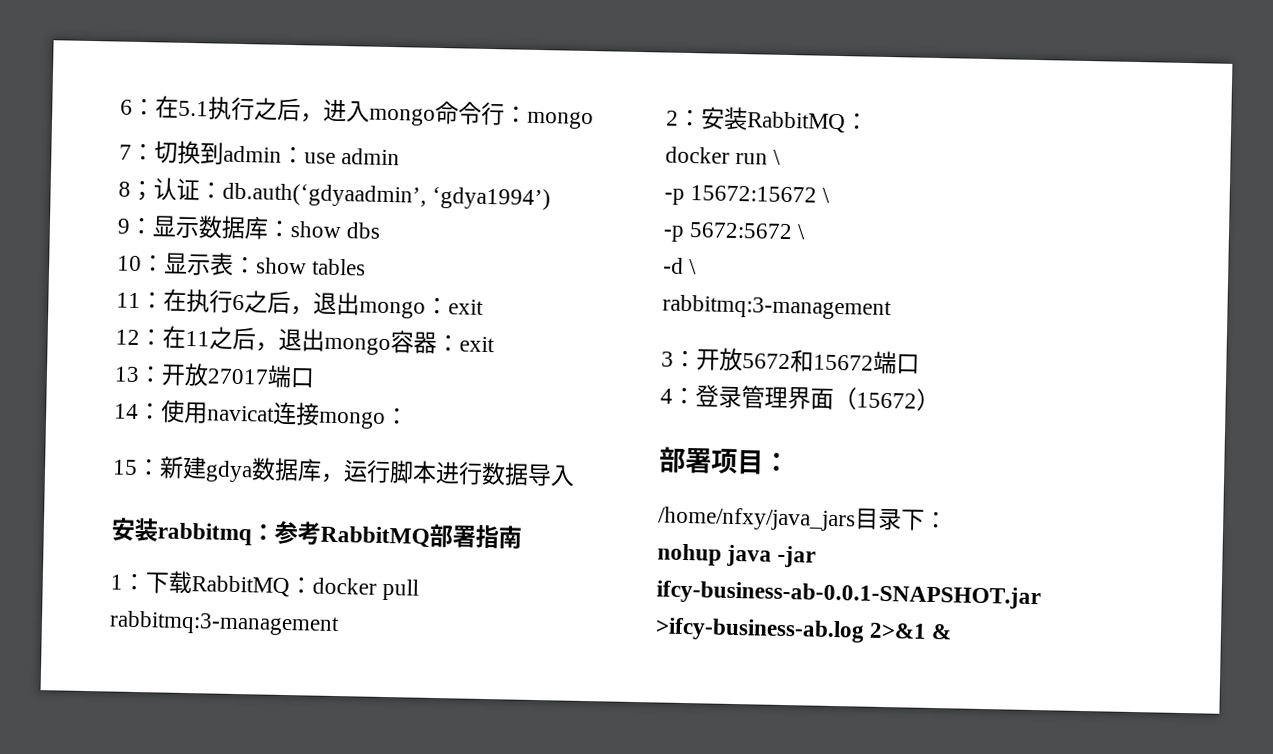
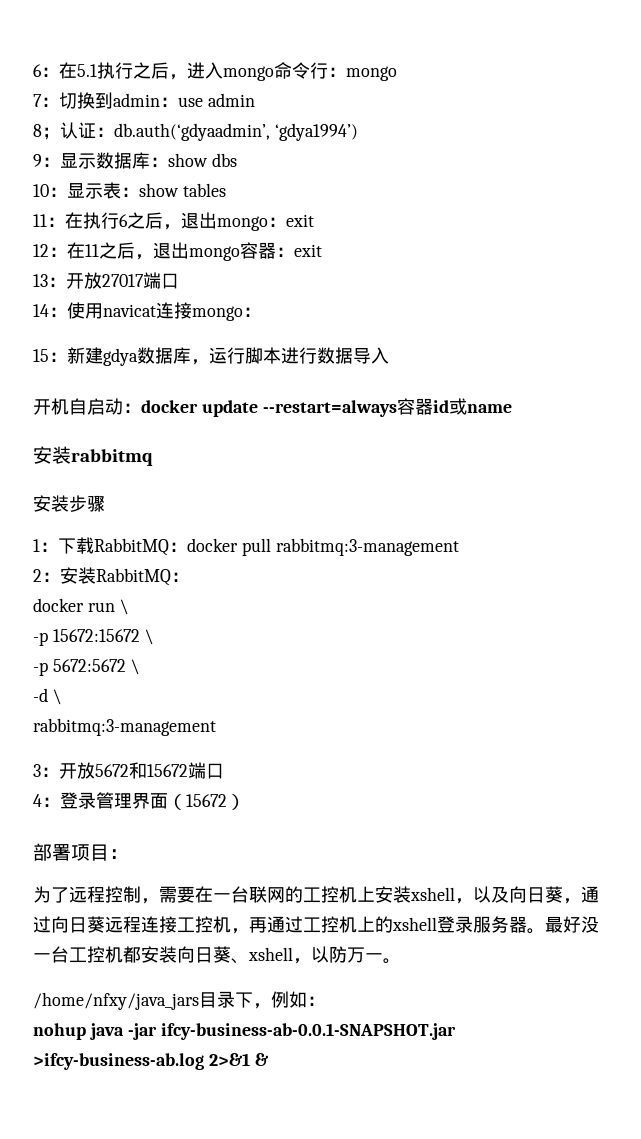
[111,517,522,549] 安装rabbitmq：参考RabbitMQ部署指南 -> [33,398,512,417] [33,446,153,466] [33,495,105,512] 开机自启动：docker update --restart=always容器id或name // 安装rabbitmq // 安装步骤
(790, 462) none -> [33,886,599,904] [33,916,599,934] [33,946,401,964] // 为了远程控制，需要在一台联网的工控机上安装xshell，以及向日葵，通过向日葵远程连接工控机，再通过工控机上的xshell登录服务器。最好没一台工控机都安装向日葵、xshell，以防万一。
(925, 520) none -> [253,991,307,1009] ，例如

